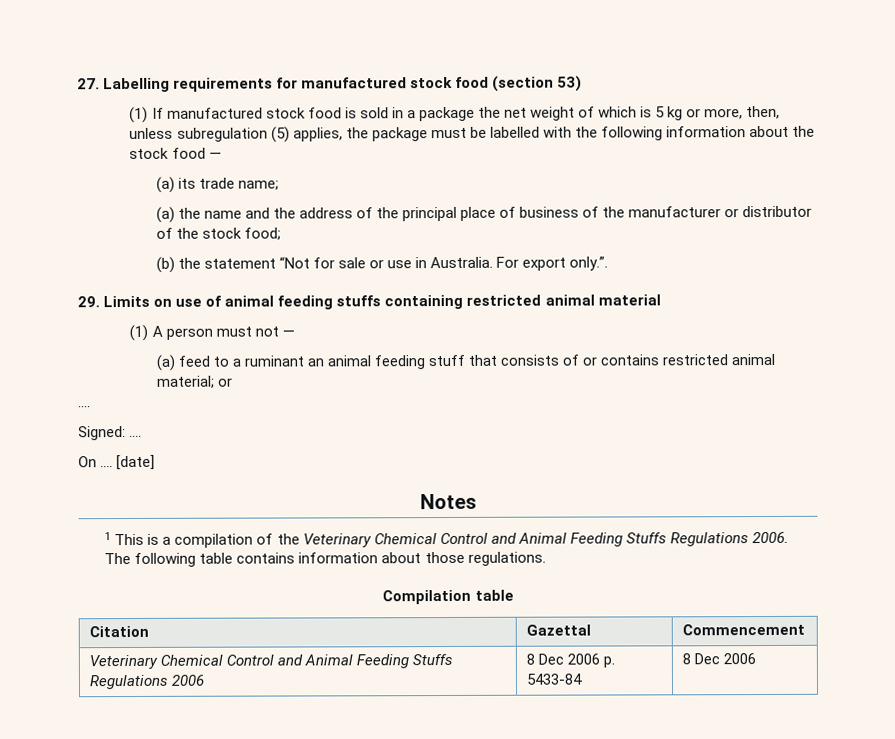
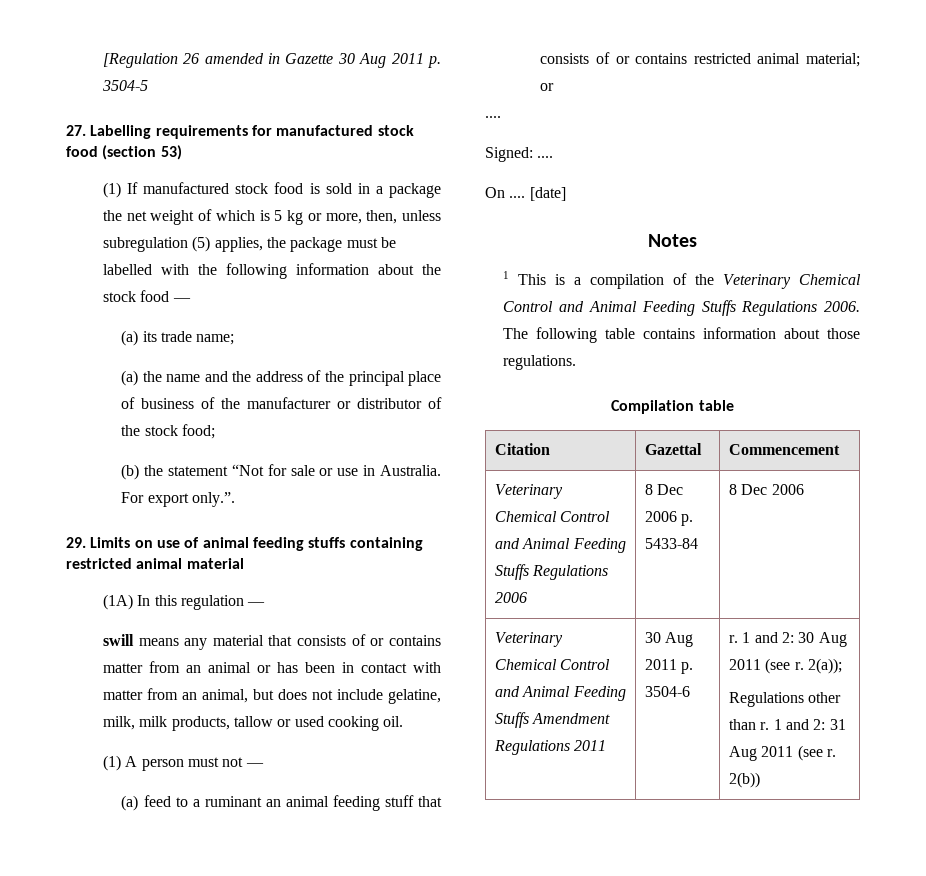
(77, 84) none -> [102,53,442,68] [101,80,148,91] [Regulation 26 amended in Gazette 30 Aug 2011 p. 3504-5 //
(661, 300) none -> [102,594,266,610] [102,634,441,650] [102,661,441,673] [102,688,441,704] [102,716,404,731] // (1A) In this regulation — // swill means any material that consists of or contains matter from an animal or has been in contact with matter from an animal, but does not include gelatine, milk, milk products, tallow or used cooking oil.
(756, 659) none -> [494,632,563,647] [494,659,611,670] [494,686,626,701] [494,712,611,728] [493,740,607,755] [644,632,694,647] [644,659,694,674] [644,686,690,697] [728,632,847,647] [728,658,842,674] [728,692,842,707] [728,719,846,730] [728,745,836,761] [728,772,760,788] // Veterinary Chemical Control and Animal Feeding Stuffs Amendment Regulations 2011 | 30 Aug 2011 p. 3504-6 | r. 1 and 2: 30 Aug 2011 (see r. 2(a)); // Regulations other than r. 1 and 2: 31 Aug 2011 (see r. 2(b))

